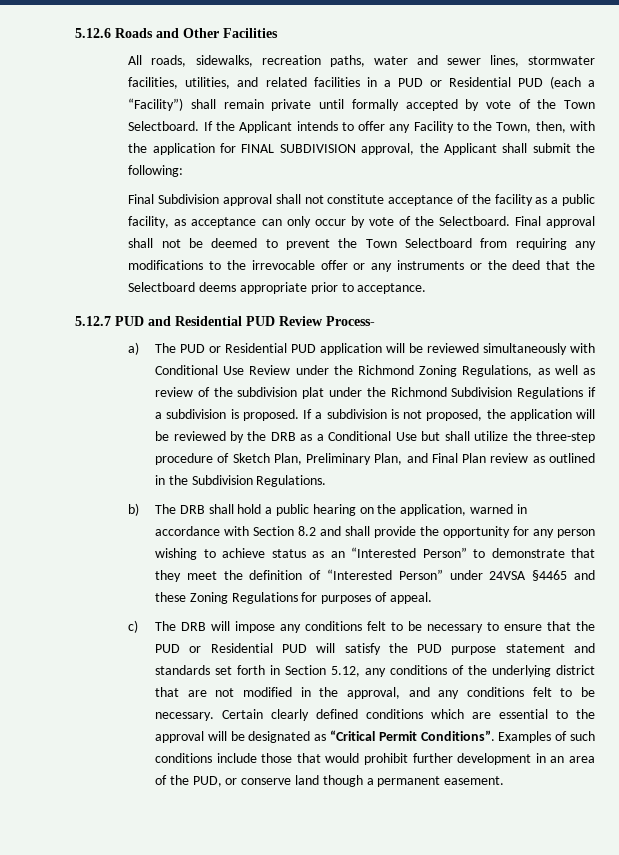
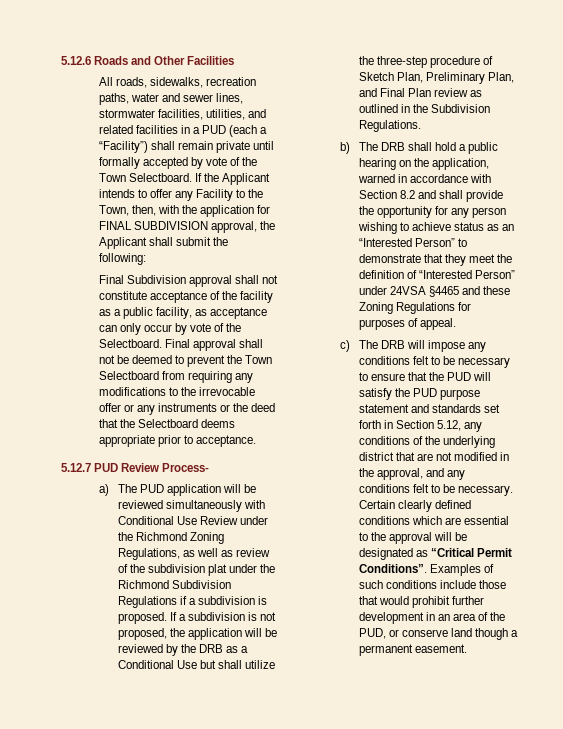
[429,77,543,87] or Residential PUD -> (227, 129) none
[148,316,275,326] and Residential PUD -> (119, 467) none
[209,343,317,353] or Residential PUD -> (164, 488) none
[189,643,307,653] or Residential PUD -> (472, 376) none

